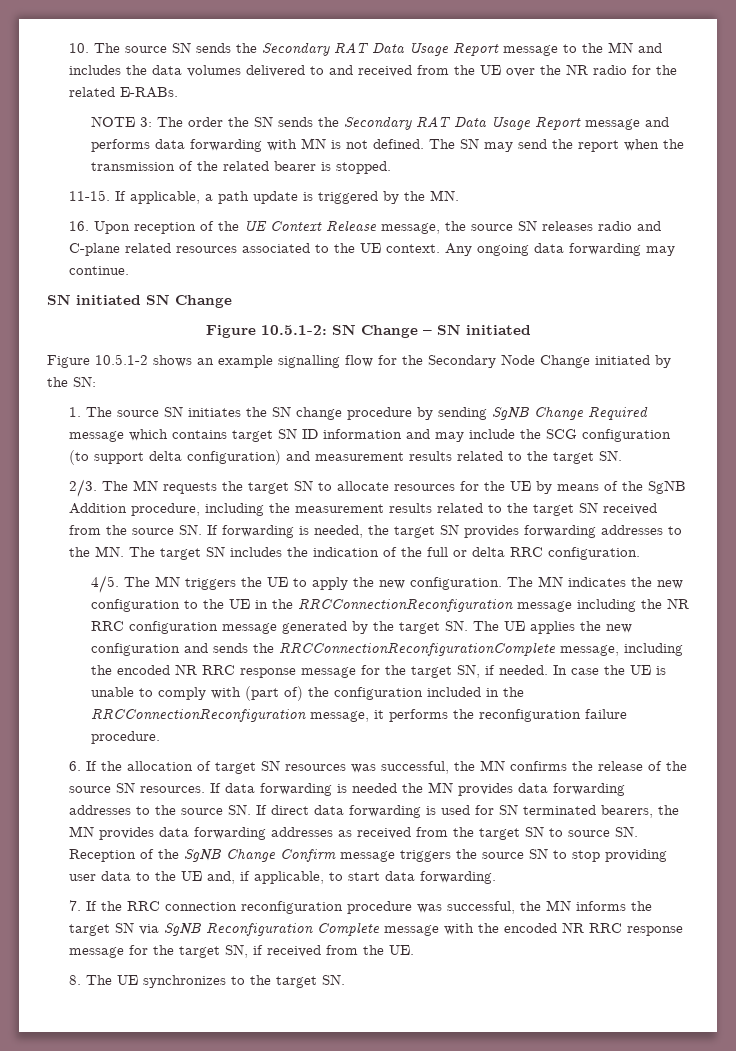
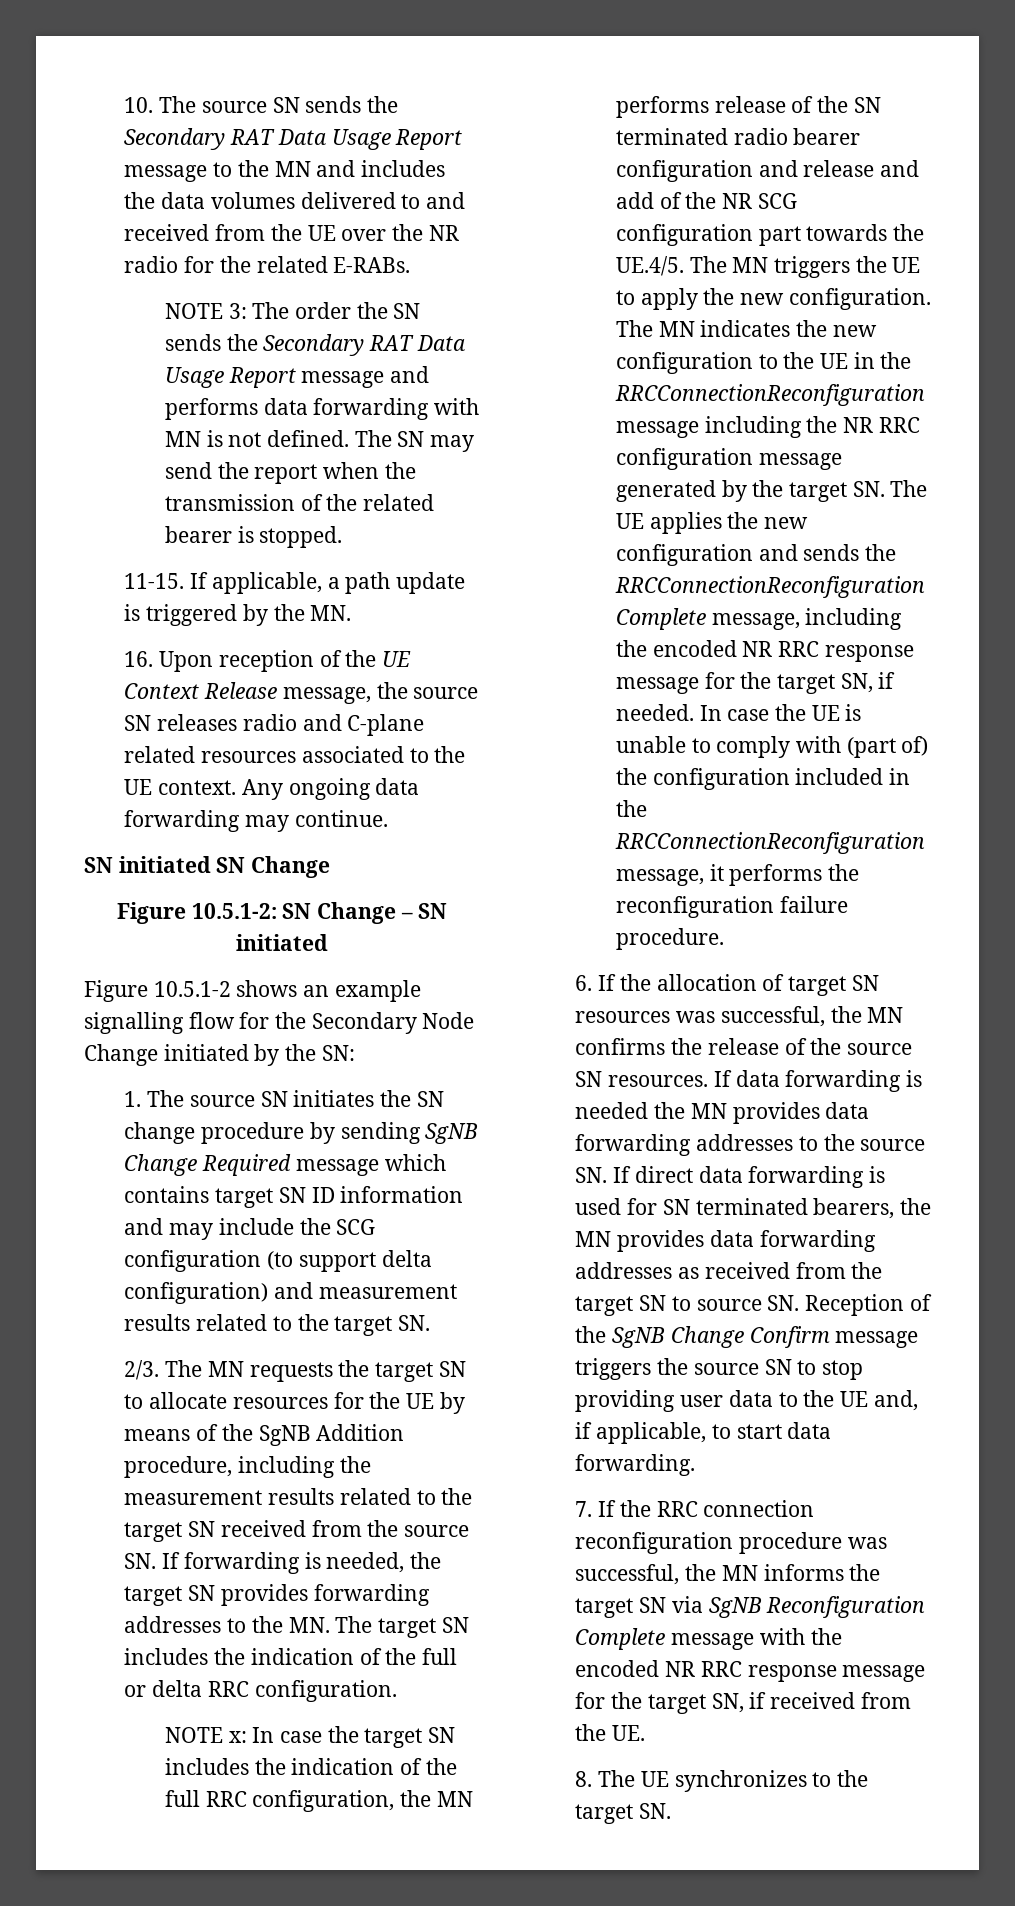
[90,575,119,593] 4/5. -> [164,1726,455,1748] [164,1758,457,1775] [164,1790,473,1812] [615,96,881,118] [615,128,861,145] [615,160,919,182] [615,192,797,209] [615,224,924,246] [615,256,684,276] NOTE x: In case the target SN includes the indication of the full RRC configuration, the MN performs release of the SN terminated radio bearer configuration and release and add of the NR SCG configuration part towards the UE.4/5.

